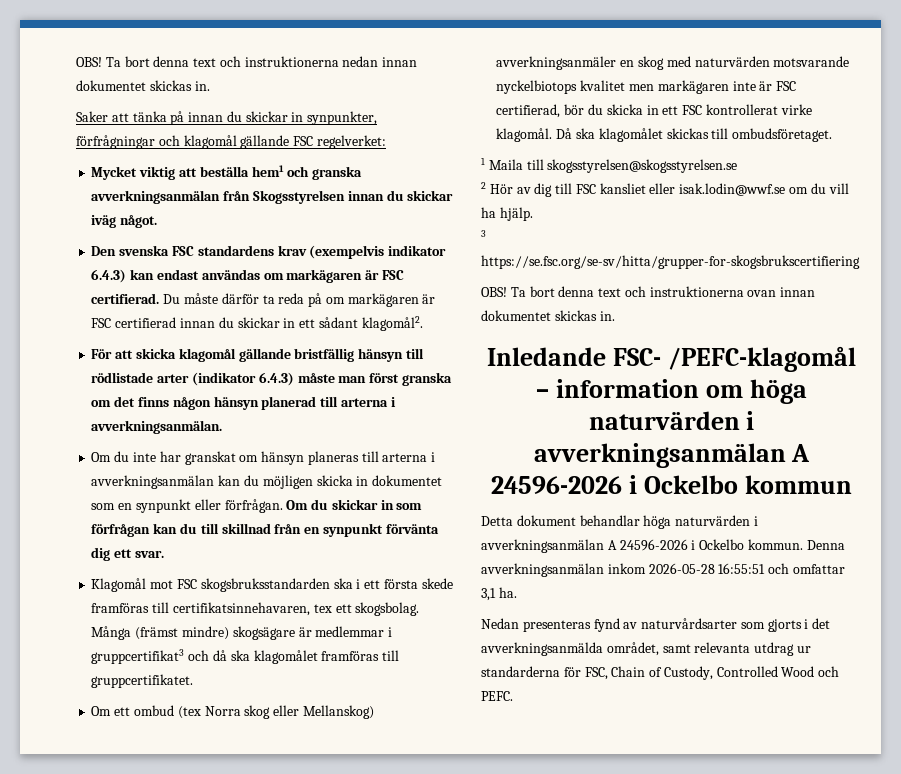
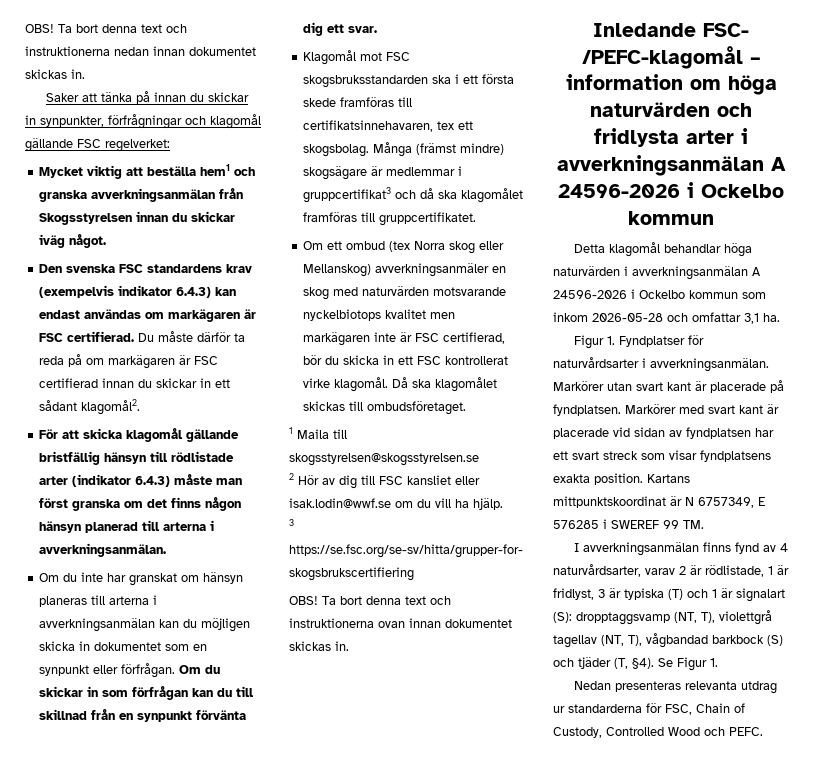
(740, 420) none -> [717,103,752,117] [594,128,734,147] och fridlysta arter
[516,515,576,526] dokument -> [609,242,661,257] klagomål
[747,539,845,550] [481,563,604,577] kommun. Denna avverkningsanmälan -> [689,290,766,299] kommun som
[718,563,766,574] 16:55:51 -> (663, 317) none
[481,618,831,632] [481,642,691,656] Nedan presenteras fynd av naturvårdsarter som gjorts i det avverkningsanmälda området, samt -> [574,335,705,349] [553,357,769,372] [553,380,784,393] [553,404,779,416] [553,427,774,439] [553,450,771,462] [553,473,690,485] [553,496,765,508] [553,519,704,529] [574,542,789,556] [553,564,789,577] [553,588,785,602] [553,610,772,625] [553,633,783,648] [553,657,718,671] [574,681,682,692] Figur 1. Fyndplatser för naturvårdsarter i avverkningsanmälan. Markörer utan svart kant är placerade på fyndplatsen. Markörer med svart kant är placerade vid sidan av fyndplatsen har ett svart streck som visar fyndplatsens exakta position. Kartans mittpunktskoordinat är N 6757349, E 576285 i SWEREF 99 TM. // I avverkningsanmälan finns fynd av 4 naturvårdsarter, varav 2 är rödlistade, 1 är fridlyst, 3 är typiska (T) och 1 är signalart (S): dropptaggsvamp (NT, T), violettgrå tagellav (NT, T), vågbandad barkbock (S) och tjäder (T, §4). Se Figur 1. // Nedan presenteras

